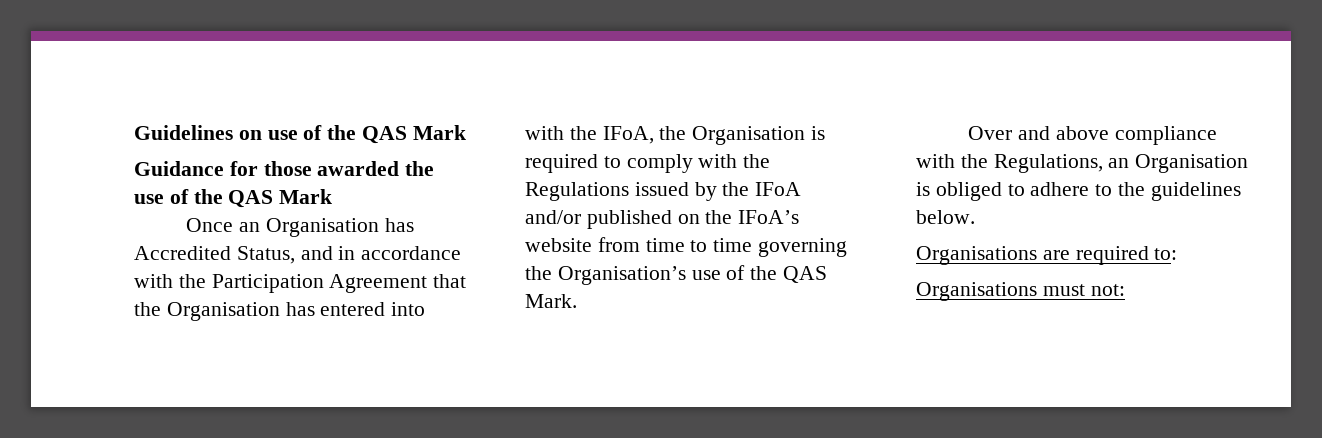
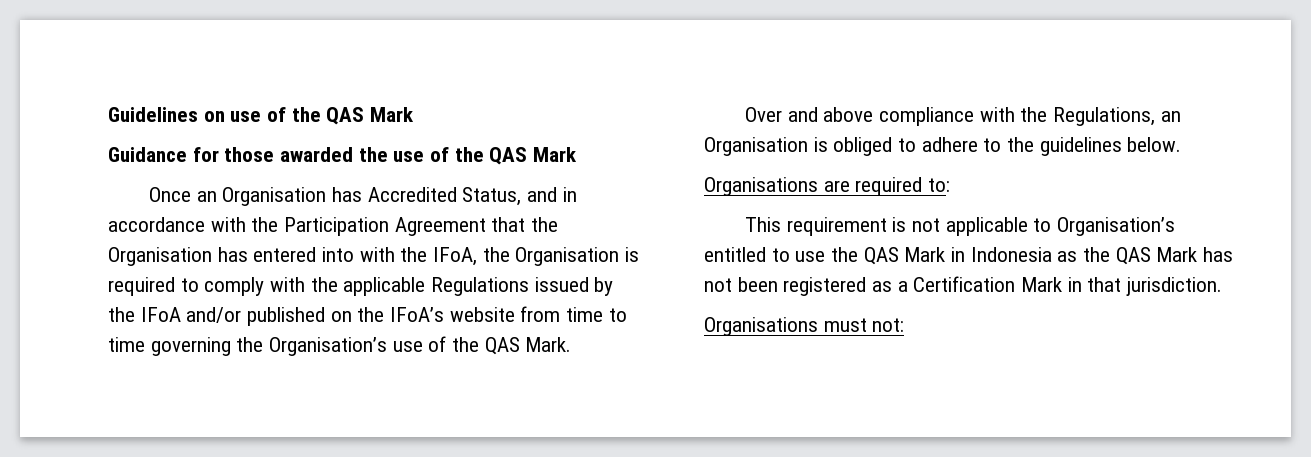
(771, 161) none -> [343,277,426,296] applicable
(1178, 254) none -> [745,217,1176,236] [704,247,1234,265] [704,276,1223,296] // This requirement is not applicable to Organisation’s entitled to use the QAS Mark in Indonesia as the QAS Mark has not been registered as a Certification Mark in that jurisdiction.

